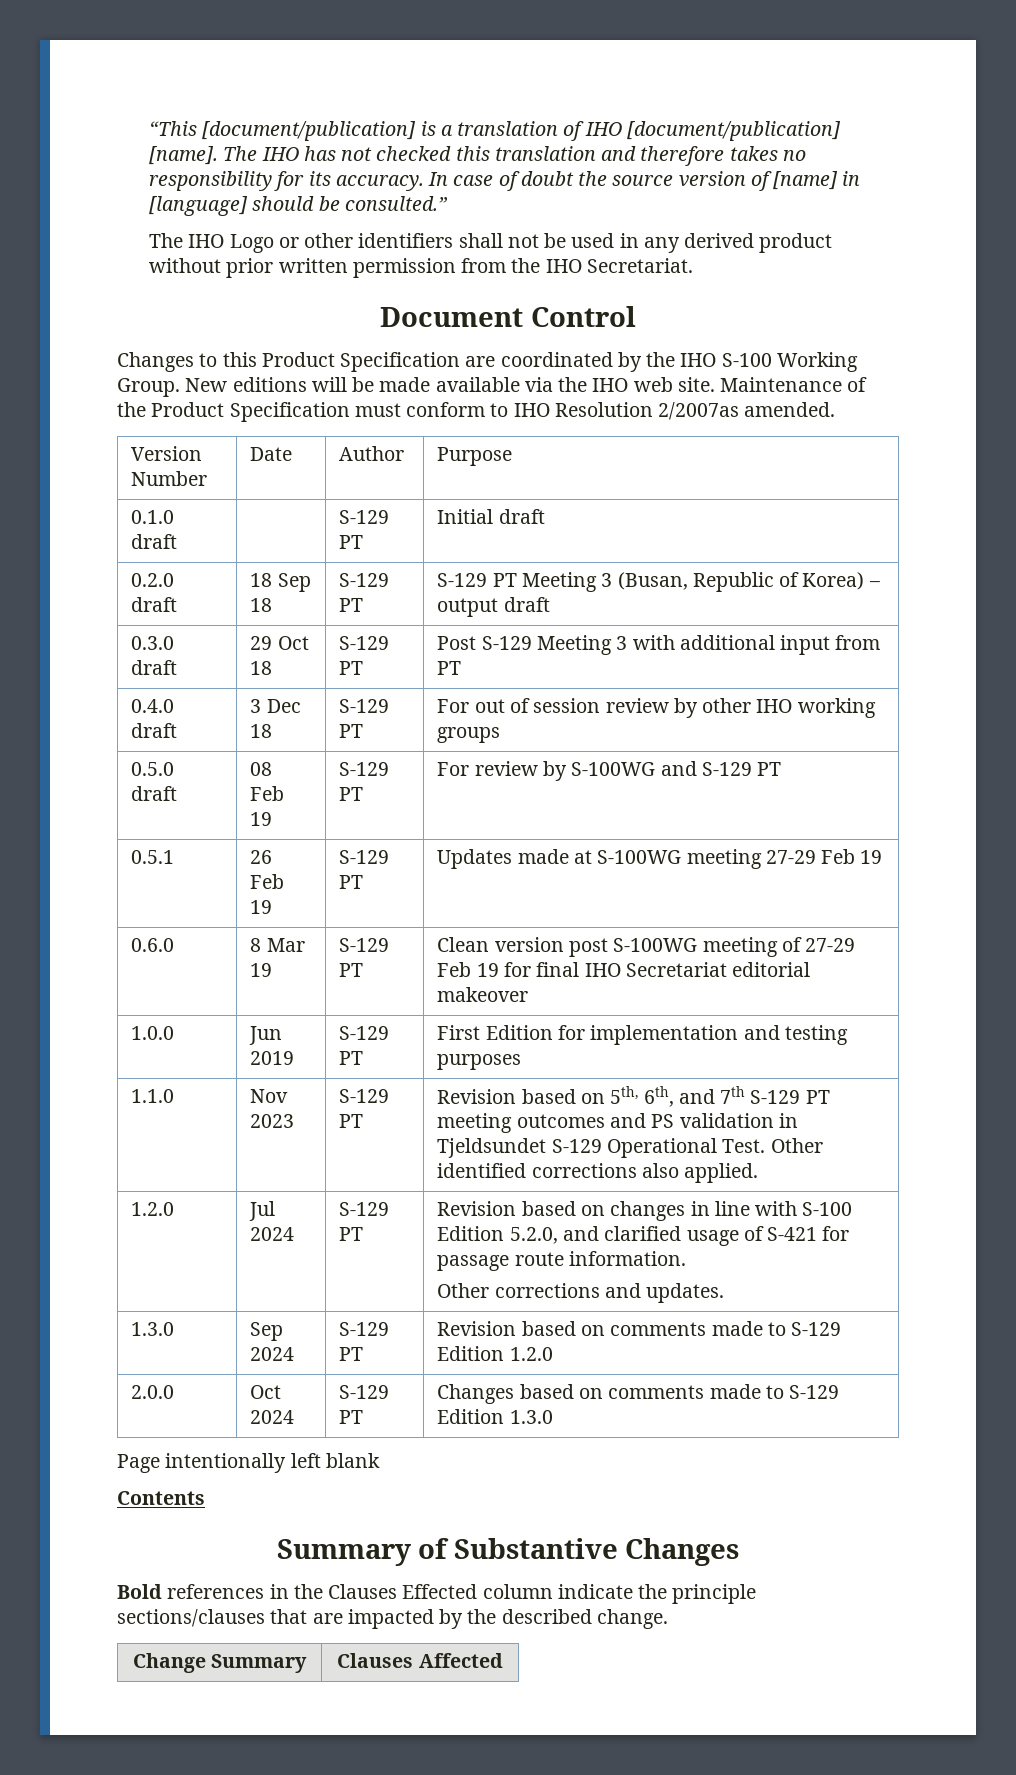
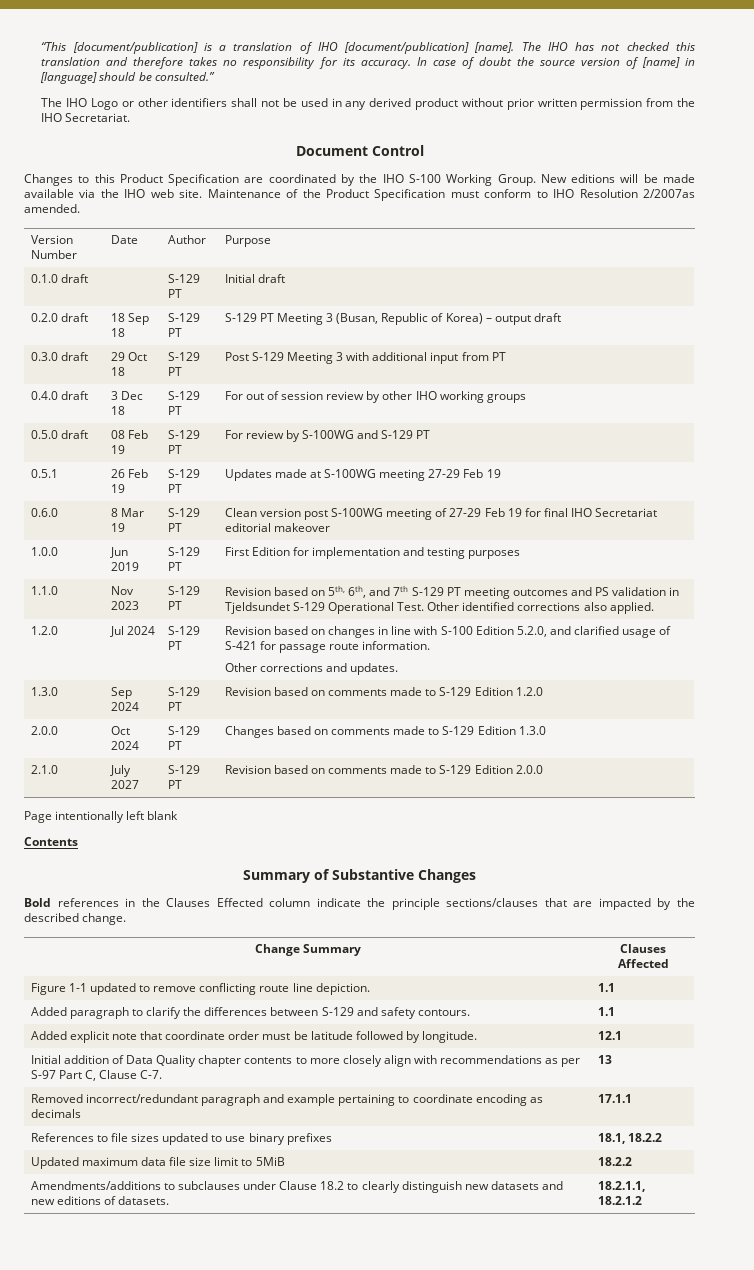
(553, 1417) none -> [30,765,58,774] [109,765,131,777] [110,780,139,789] [167,765,200,774] [167,780,182,789] [224,765,543,774] // 2.1.0 | July 2027 | S-129 PT | Revision based on comments made to S-129 Edition 2.0.0
(503, 1660) none -> [30,983,370,995] [597,983,615,992] [30,1007,470,1019] [597,1007,615,1016] [30,1031,477,1043] [597,1031,622,1040] [30,1055,581,1067] [30,1070,163,1081] [597,1055,612,1064] [30,1094,543,1106] [30,1109,81,1118] [597,1094,632,1103] [30,1133,332,1145] [597,1133,662,1144] [30,1157,285,1169] [597,1157,632,1166] [30,1181,563,1193] [30,1196,170,1205] [597,1181,645,1192] [597,1196,642,1205] // Figure 1-1 updated to remove conflicting route line depiction. | 1.1 // Added paragraph to clarify the differences between S-129 and safety contours. | 1.1 // Added explicit note that coordinate order must be latitude followed by longitude. | 12.1 // Initial addition of Data Quality chapter contents to more closely align with recommendations as per S-97 Part C, Clause C-7. | 13 // Removed incorrect/redundant paragraph and example pertaining to coordinate encoding as decimals | 17.1.1 // References to file sizes updated to use binary prefixes | 18.1, 18.2.2 // Updated maximum data file size limit to 5MiB | 18.2.2 // Amendments/additions to subclauses under Clause 18.2 to clearly distinguish new datasets and new editions of datasets. | 18.2.1.1, 18.2.1.2

